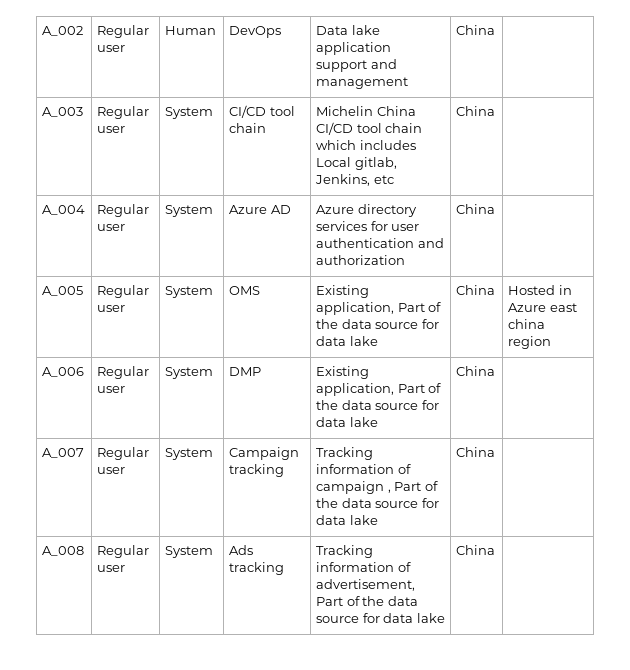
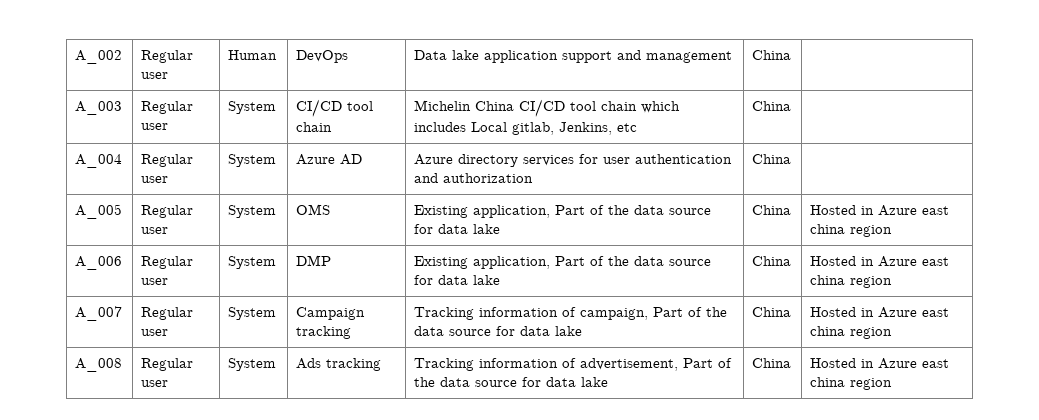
(495, 371) none -> [810,256,950,267] [810,275,893,288] Hosted in Azure east china region
[315,481,438,494] [315,498,439,508] [315,515,378,525] [455,447,495,457] campaign , Part of the data source for data lake | China | -> [580,307,728,320] [414,326,583,336] [752,307,792,317] [810,307,950,318] [810,326,893,339] campaign, Part of the data source for data lake | China | Hosted in Azure east china region
(495, 550) none -> [810,358,950,369] [810,377,893,390] Hosted in Azure east china region

